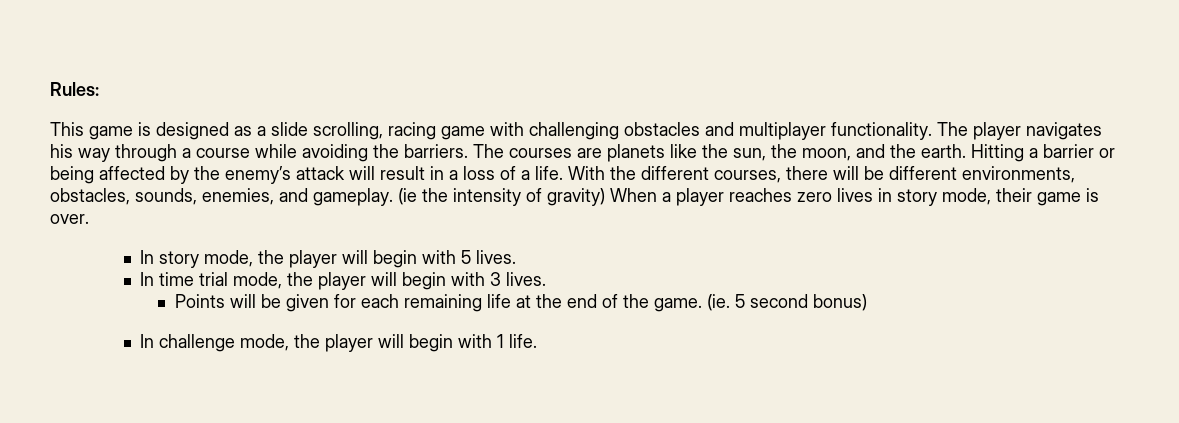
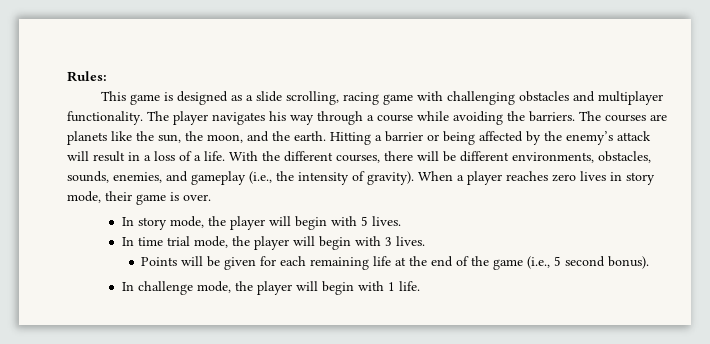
[313,188,417,206] gameplay. (ie -> [191,171,272,185] gameplay (i.e.,
[547,188,605,206] gravity) -> [367,171,414,185] gravity).
[653,294,730,312] game. (ie. -> [493,256,551,270] game (i.e.,
[812,294,867,311] bonus) -> [608,256,650,269] bonus).

